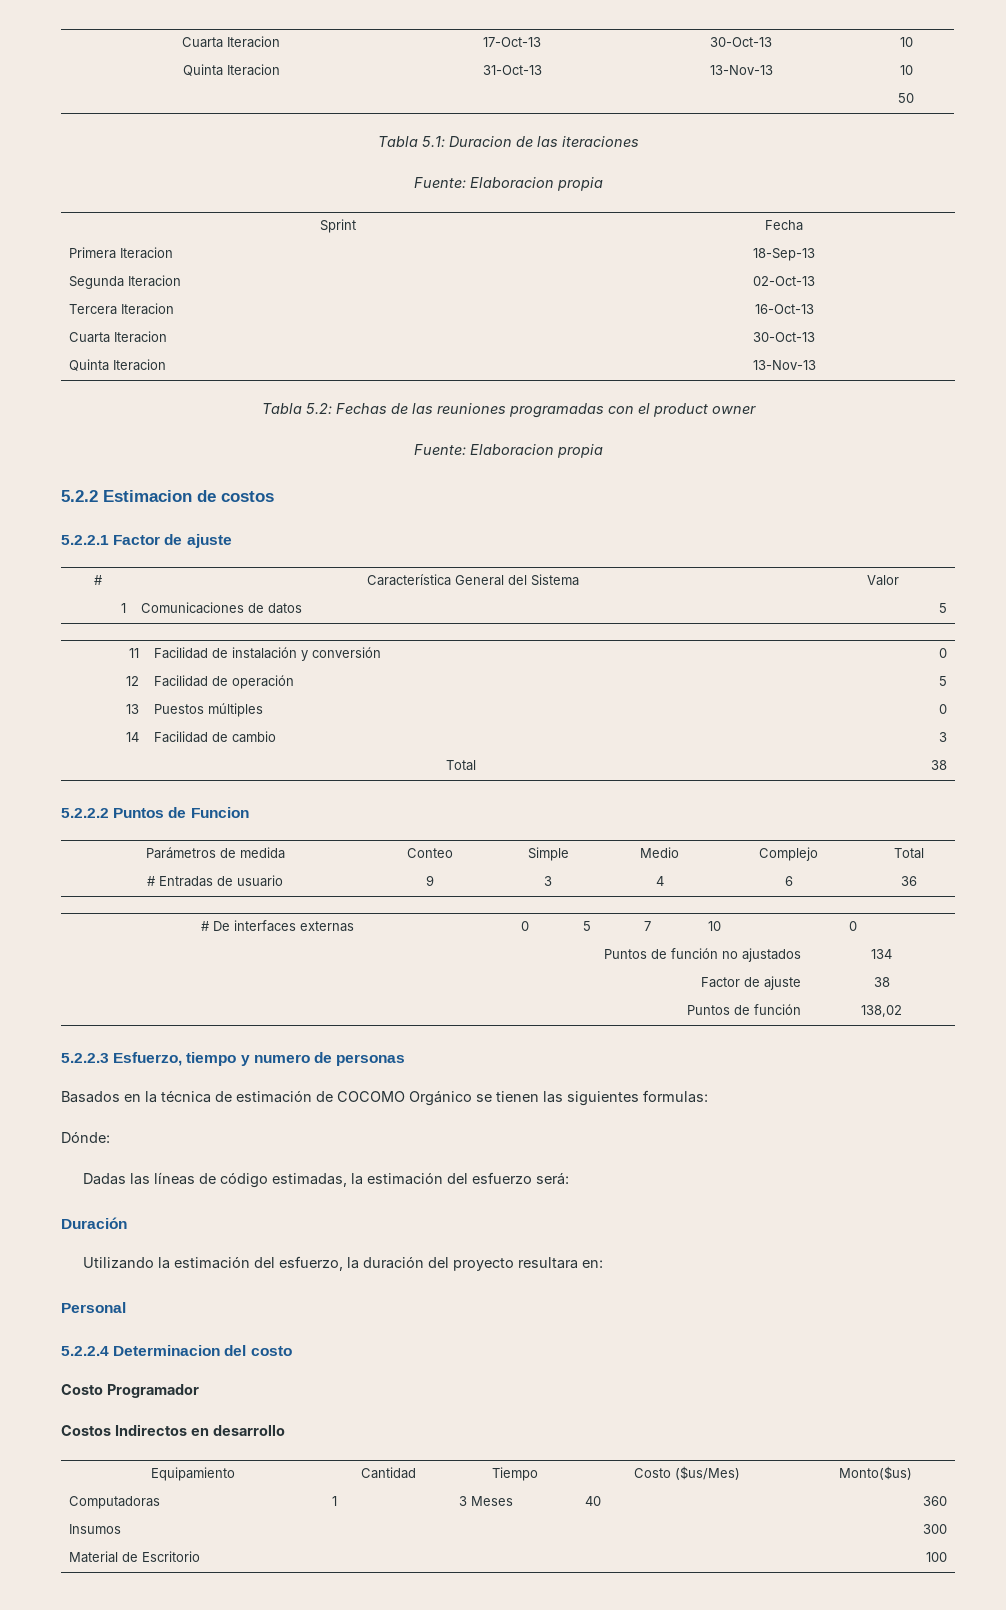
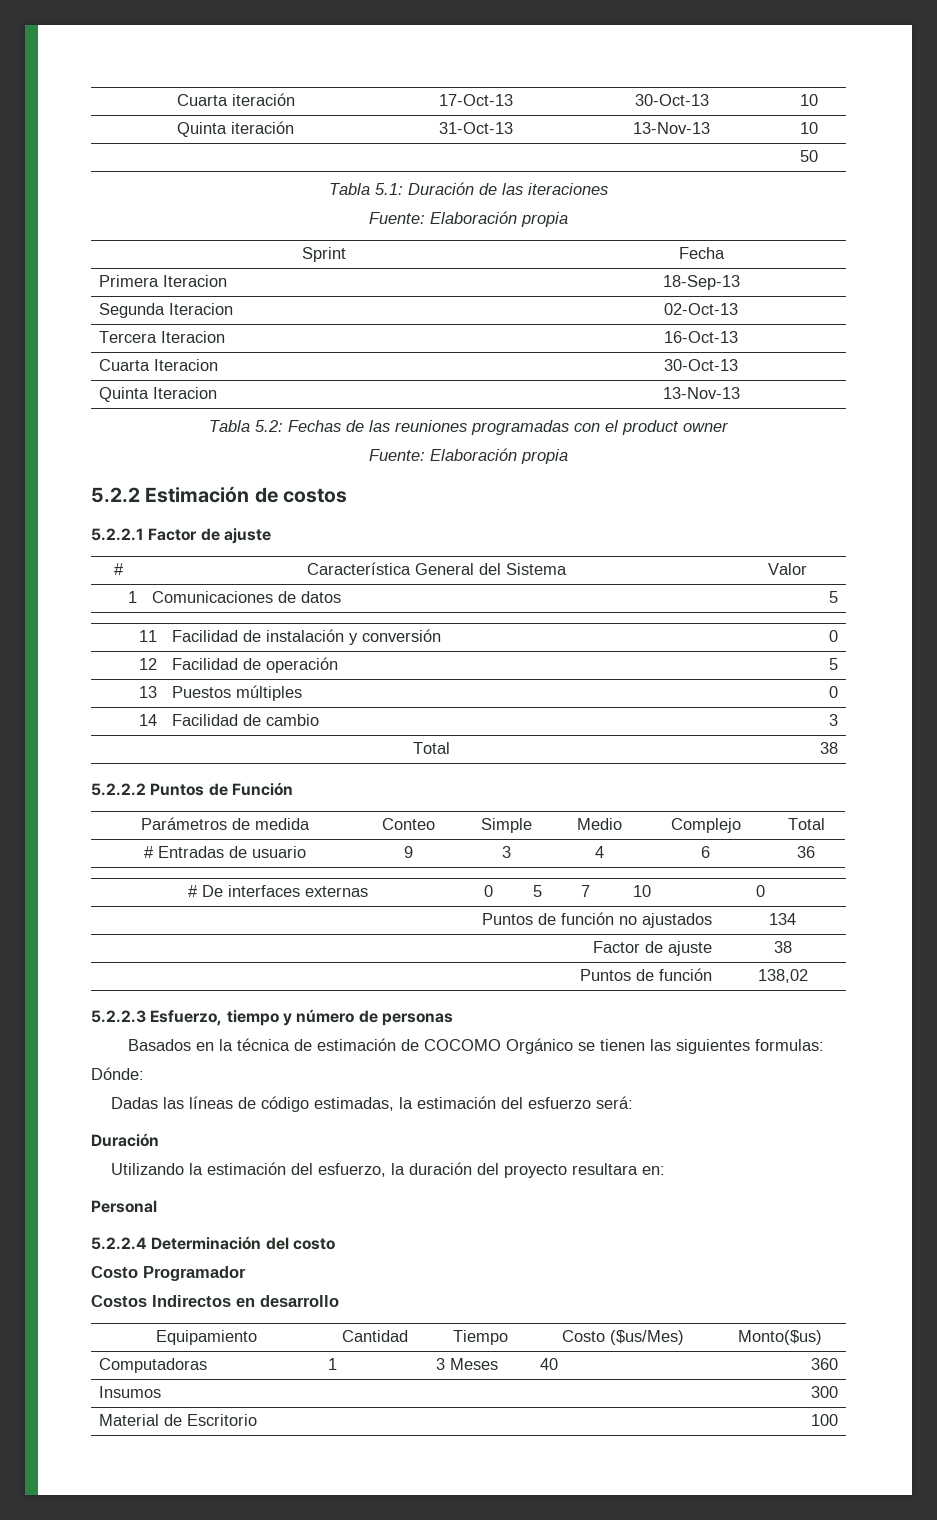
[182,36,280,48] Cuarta Iteracion -> [176,93,295,106] Cuarta iteración
[226,64,280,76] Iteracion -> [231,121,294,134] iteración
[448,136,512,147] Duracion -> [408,182,474,195] Duración
[469,177,554,188] Elaboracion -> [430,211,517,224] Elaboración
[469,444,554,455] Elaboracion -> [430,448,517,461] Elaboración
[103,490,192,502] Estimacion -> [145,486,250,503] Estimación
[190,807,249,818] Funcion -> [231,782,293,796] Función
[253,1054,310,1063] numero -> [296,1009,355,1023] número
[113,1345,221,1356] Determinacion -> [151,1236,262,1250] Determinación

